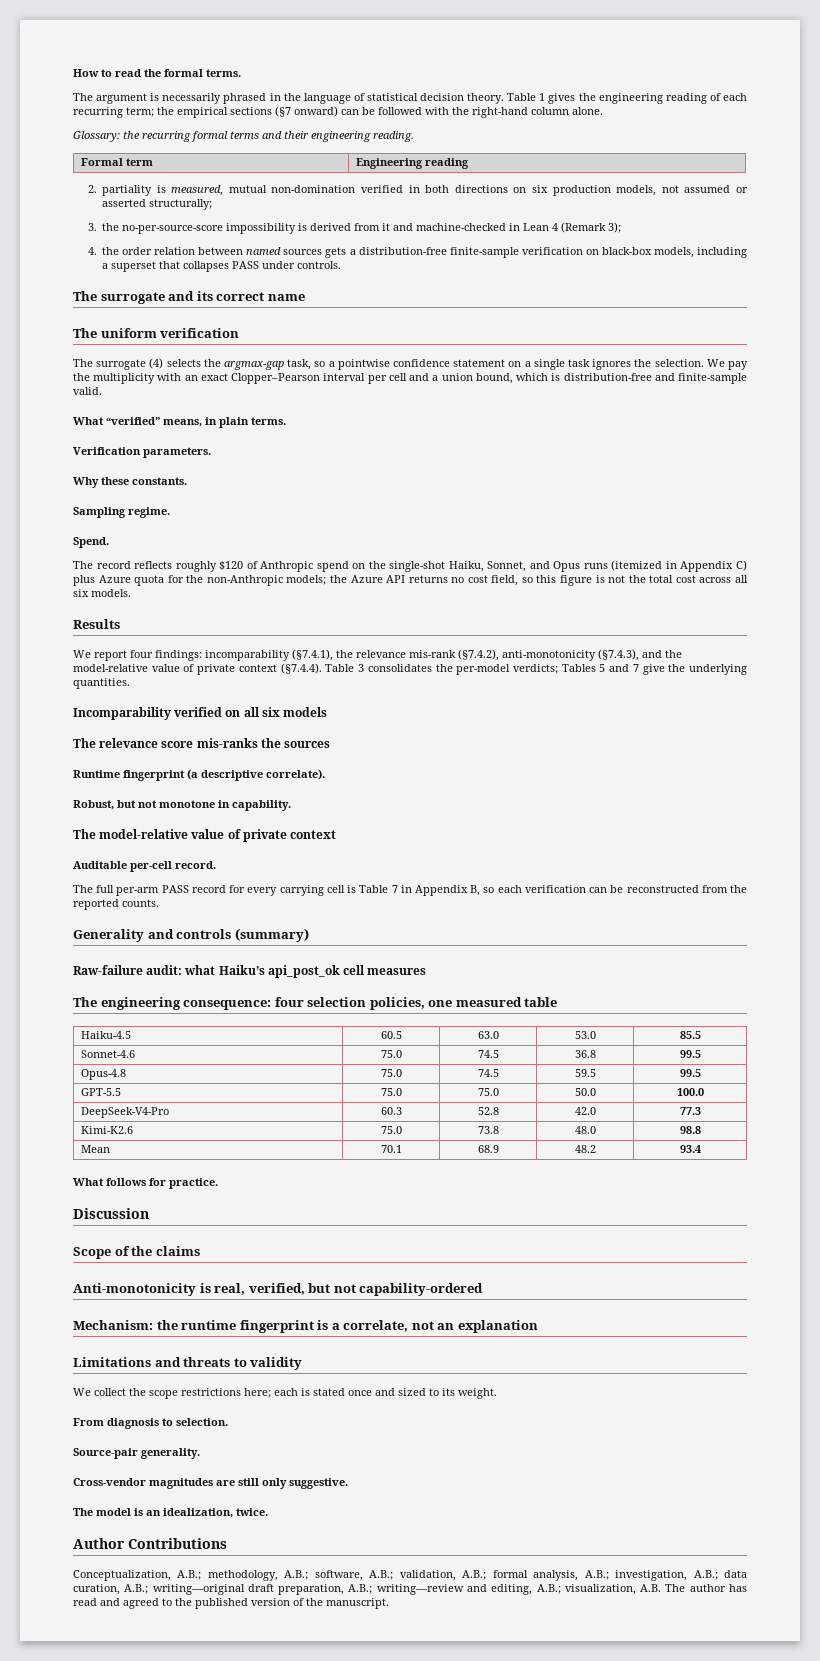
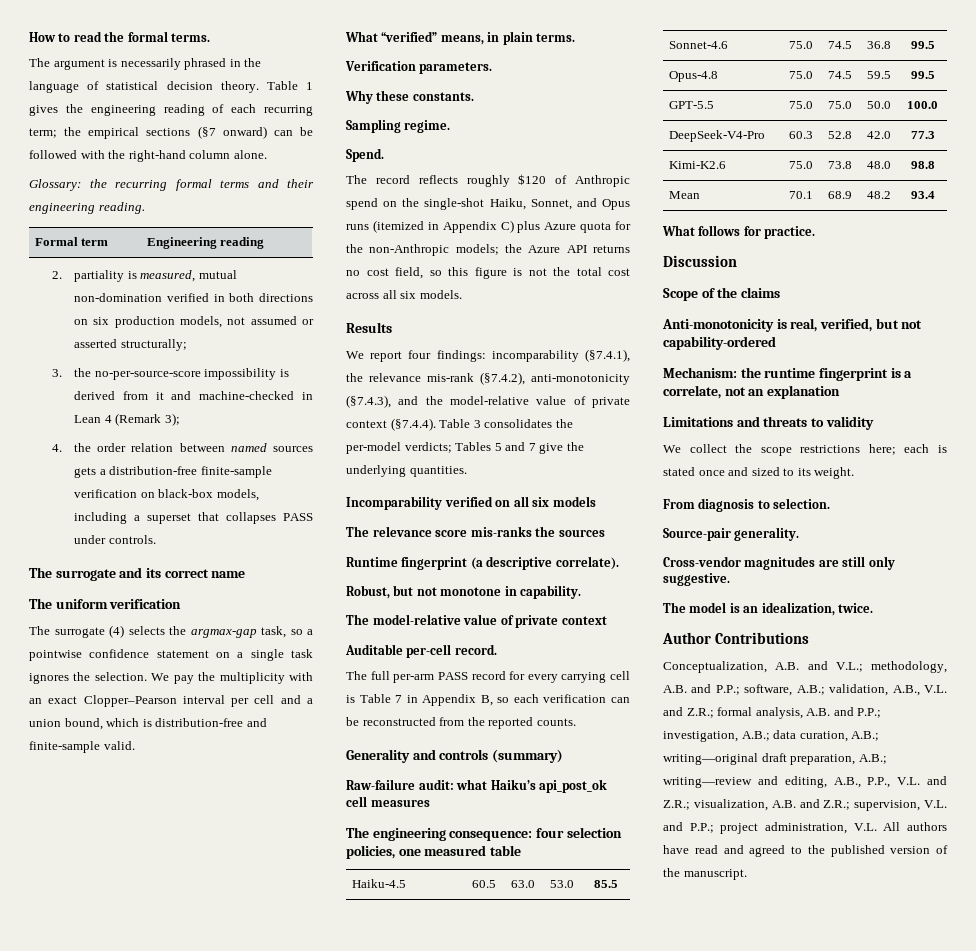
[177,1570,609,1581] A.B.; methodology, A.B.; software, A.B.; validation, A.B.; formal analysis, A.B.; -> [775,661,947,673] [663,684,947,696] [663,707,882,719] A.B. and V.L.; methodology, A.B. and P.P.; software, A.B.; validation, A.B., V.L. and Z.R.; formal analysis, A.B. and P.P.;
[536,1584,748,1595] A.B.; visualization, A.B. The author has -> [833,776,947,788] [663,799,947,811] [663,822,947,834] [663,845,689,854] A.B., P.P., V.L. and Z.R.; visualization, A.B. and Z.R.; supervision, V.L. and P.P.; project administration, V.L. All authors have

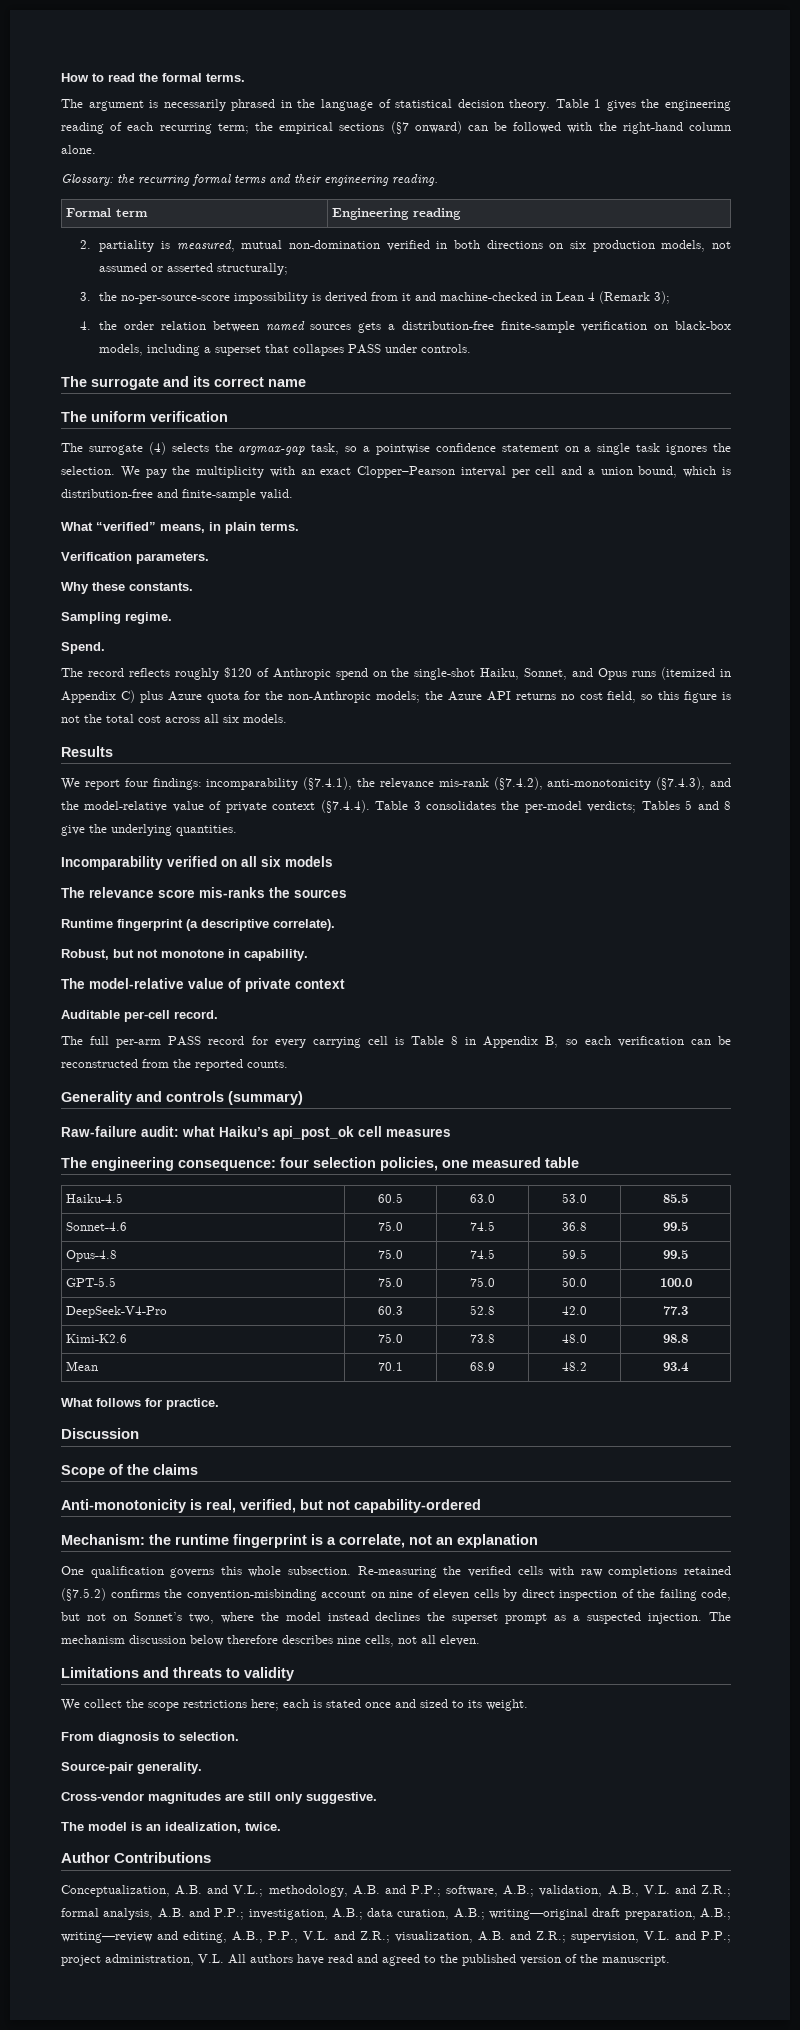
[528,443,536,451] 7 -> [724,801,731,810] 8
[395,695,403,703] 7 -> [451,1036,459,1045] 8
(840, 392) none -> [61,1566,732,1578] [61,1588,731,1601] [61,1612,732,1624] [61,1635,480,1647] // One qualification governs this whole subsection. Re-measuring the verified cells with raw completions retained (§7.5.2) confirms the convention-misbinding account on nine of eleven cells by direct inspection of the failing code, but not on Sonnet’s two, where the model instead declines the superset prompt as a suspected injection. The mechanism discussion below therefore describes nine cells, not all eleven.

